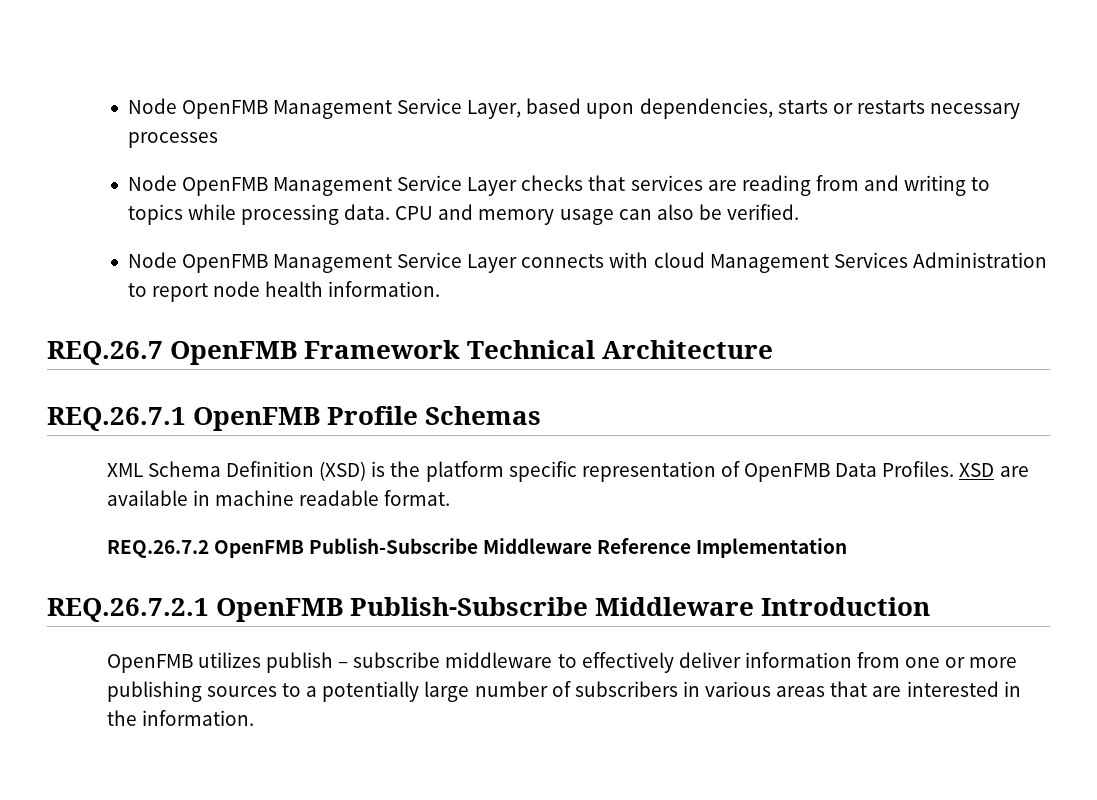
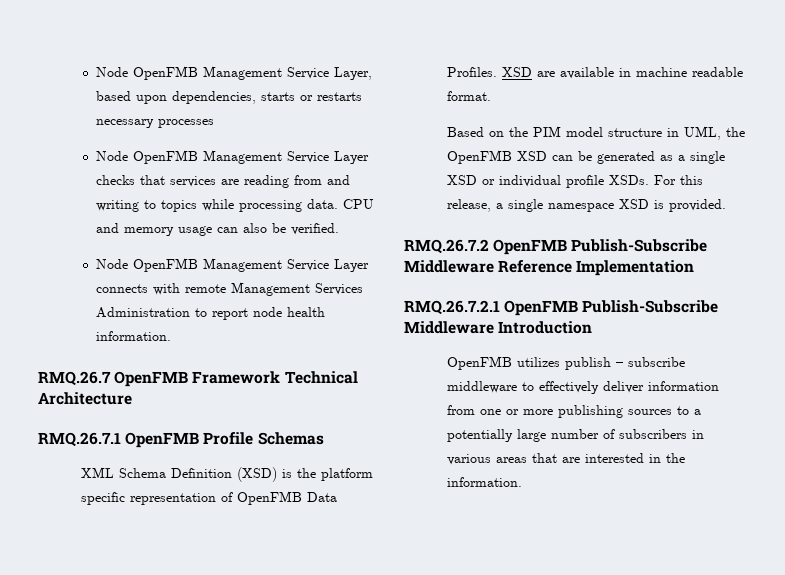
[653,252,705,268] cloud -> [184,284,226,293] remote
[47,341,163,365] REQ.26.7 -> [38,371,111,386] RMQ.26.7
[47,407,186,431] REQ.26.7.1 -> [38,432,121,447] RMQ.26.7.1
[106,540,209,558] REQ.26.7.2 -> [446,126,745,140] [446,150,725,164] [446,175,703,188] [446,199,726,212] [404,239,489,254] Based on the PIM model structure in UML, the OpenFMB XSD can be generated as a single XSD or individual profile XSDs. For this release, a single namespace XSD is provided. // RMQ.26.7.2
[47,598,209,622] REQ.26.7.2.1 -> [404,300,500,315] RMQ.26.7.2.1

